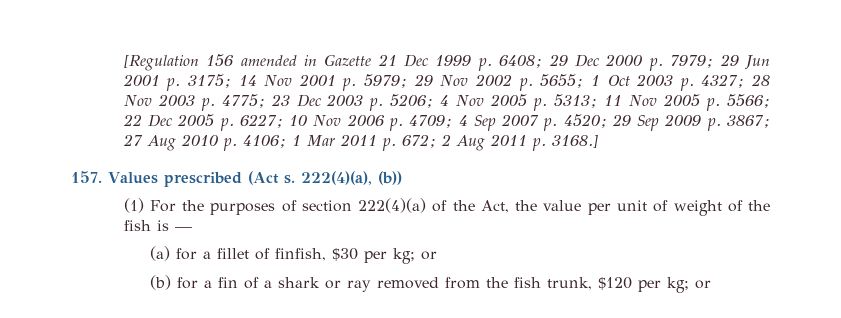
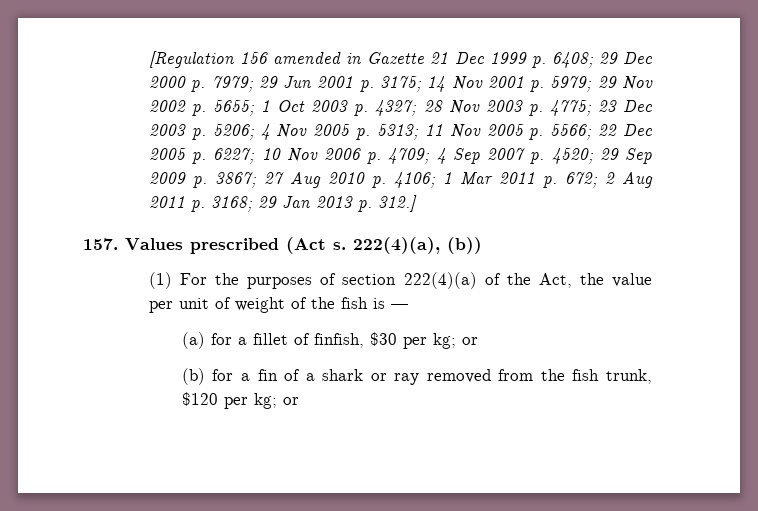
[551,134,598,148] 3168.] -> [210,195,417,212] 3168; 29 Jan 2013 p. 312.]

